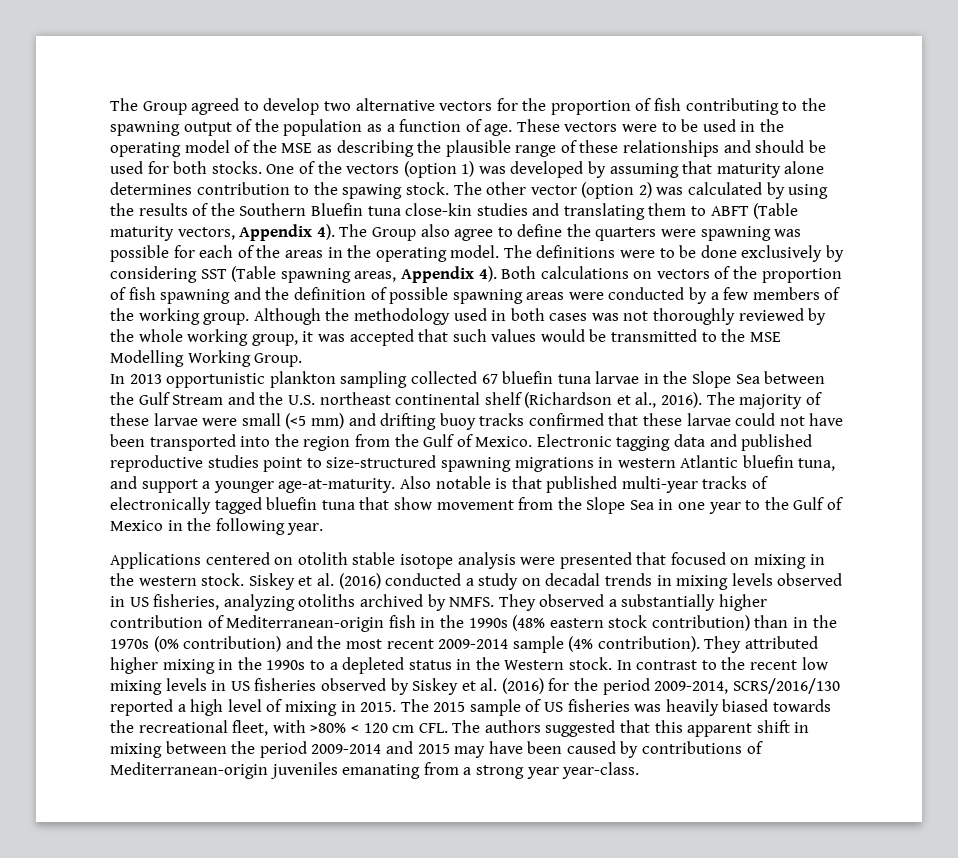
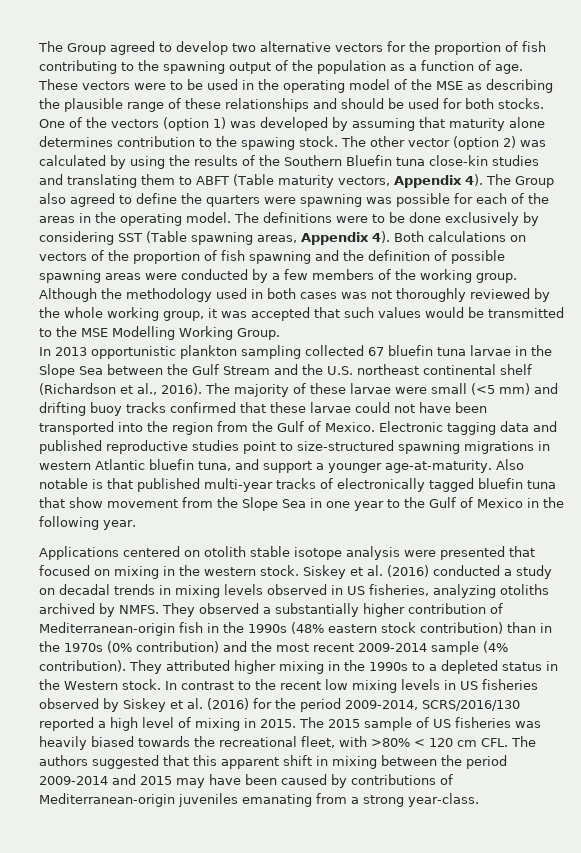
[454,229,494,241] agree -> [70,193,115,207] agreed
[526,767,559,779] year -> (404, 801) none

